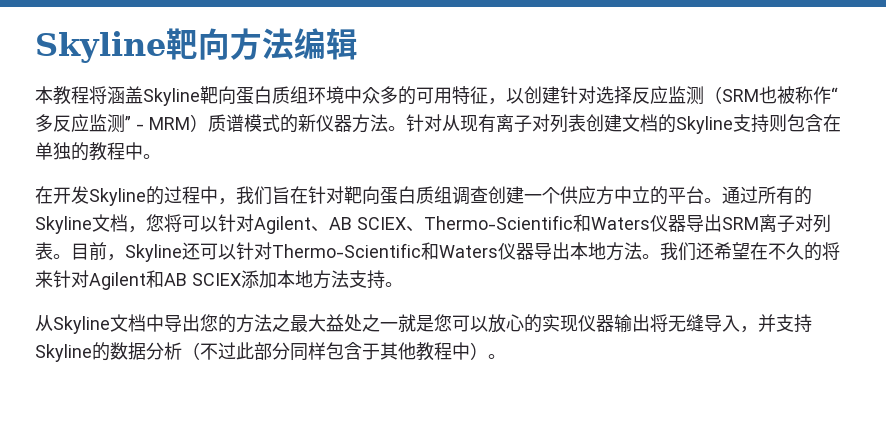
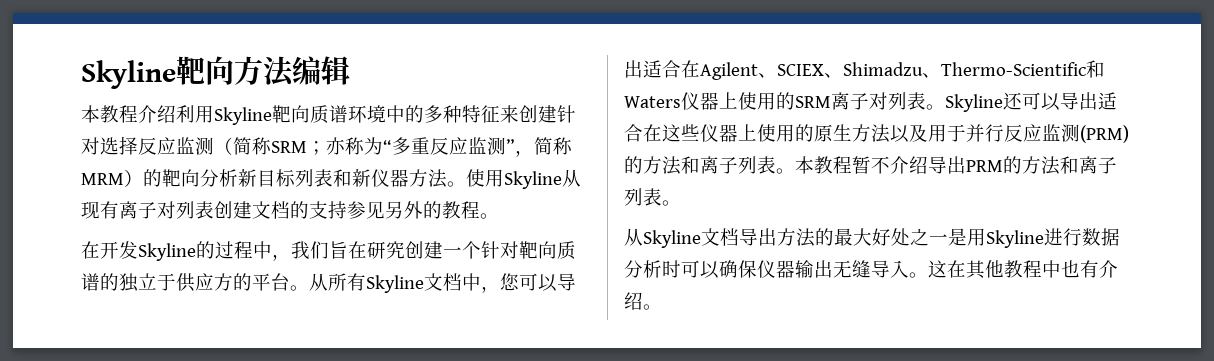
[89,86,524,106] 将涵盖Skyline靶向蛋白质组环境中众多的可用特征，以 -> [138,105,519,125] 介绍利用Skyline靶向质谱环境中的多种特征来
[722,86,838,104] [35,114,298,133] SRM也被称作“多反应监测” - MRM）质谱模式的 -> [233,137,572,157] [81,169,352,187] 简称SRM；亦称为“多重反应监测”，简称MRM）的靶向分析新目标列表和
[406,114,442,132] 针对 -> [466,169,562,189] 使用Skyline
[676,114,841,134] [35,142,143,161] Skyline支持则包含在单独的教程中 -> [309,201,480,219] 支持参见另外的教程
[308,186,812,205] [35,214,406,234] 针对靶向蛋白质组调查创建一个供应方中立的平台。通过所有的Skyline文档，您将可以针对Agilent、AB SCIEX -> [367,241,576,260] [81,273,576,293] [624,60,923,80] 研究创建一个针对靶向质谱的独立于供应方的平台。从所有Skyline文档中，您可以导出适合在Agilent、SCIEX、Shimadzu
[686,214,722,232] 导出 -> [719,92,795,110] 上使用的
[71,242,125,261] 目前， -> (945, 107) none
[236,242,840,261] [35,270,403,290] [35,314,578,334] 针对Thermo-Scientific和Waters仪器导出本地方法。我们还希望在不久的将来针对Agilent和AB SCIEX添加本地方法支持。 // 从Skyline文档中导出您的方法之最大益处之一就是您可以放心的实现 -> [1060,92,1117,110] [624,124,1129,143] [624,156,1117,175] [624,188,681,206] [624,228,1120,248] [624,260,757,279] 导出适合在这些仪器上使用的原生方法以及用于并行反应监测(PRM)的方法和离子列表。本教程暂不介绍导出PRM的方法和离子列表。 // 从Skyline文档导出方法的最大好处之一是用Skyline进行数据分析时可以确保
[650,314,668,332] 将 -> (833, 269) none
[740,314,812,333] [35,342,380,362] ，并支持Skyline的数据分析（不过此部分同样包含于 -> [909,260,966,278] 。这在
[470,342,488,360] ） -> [1061,260,1118,278] [624,292,643,310] 也有介绍

